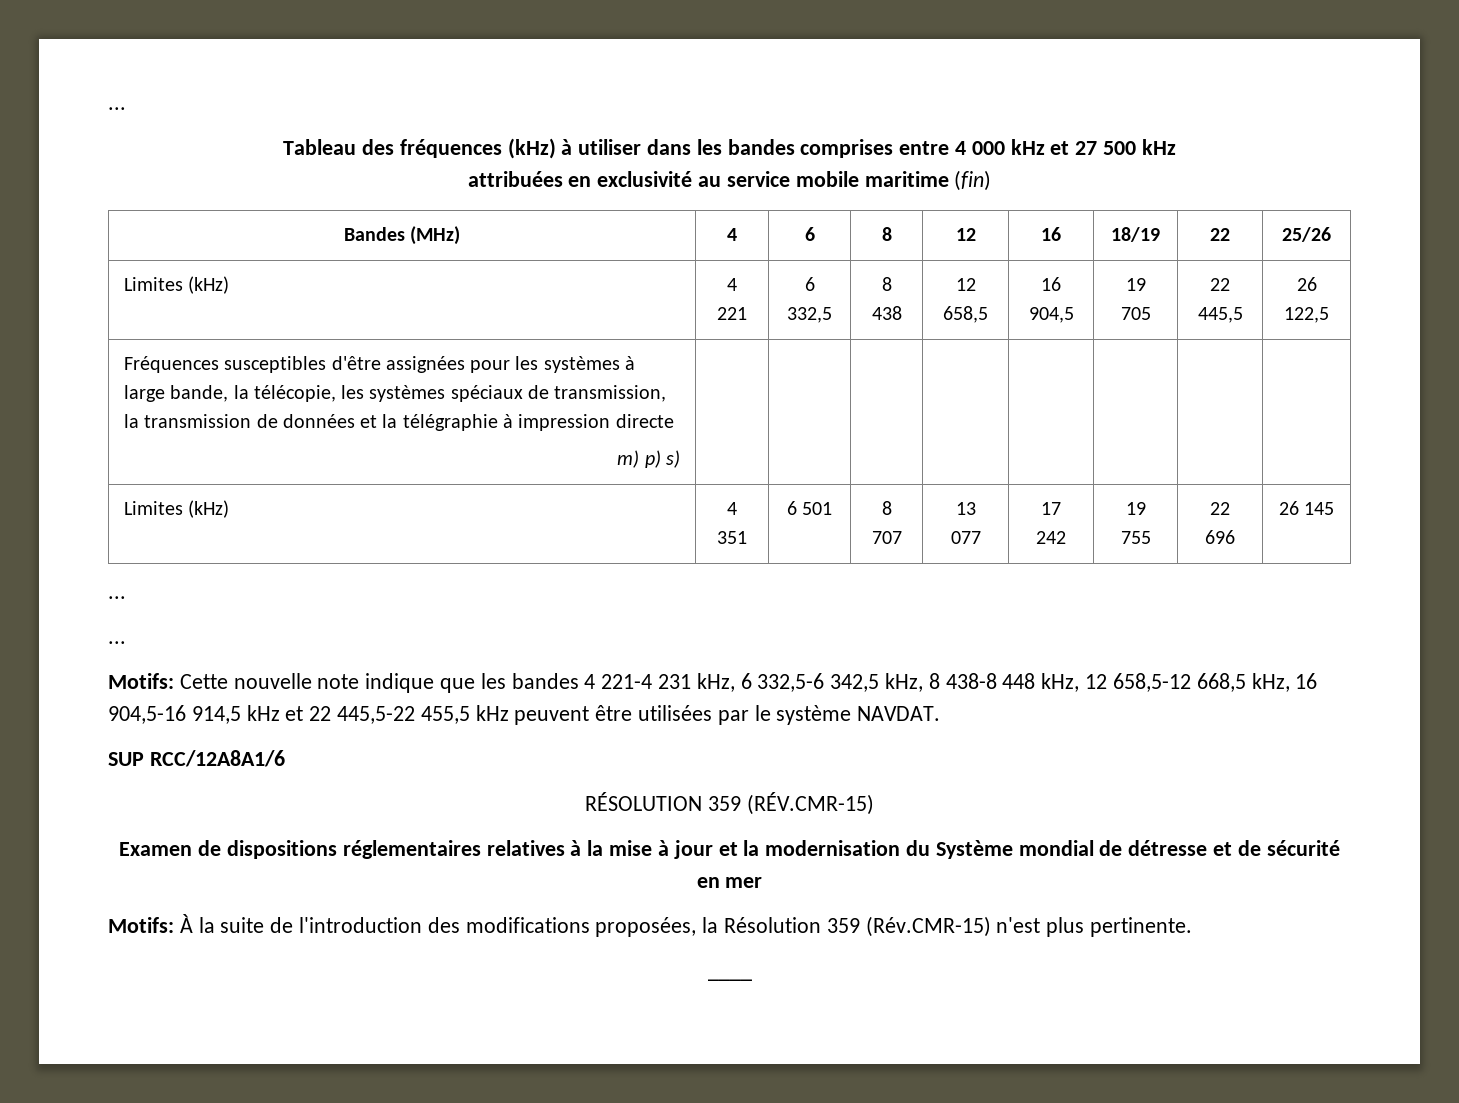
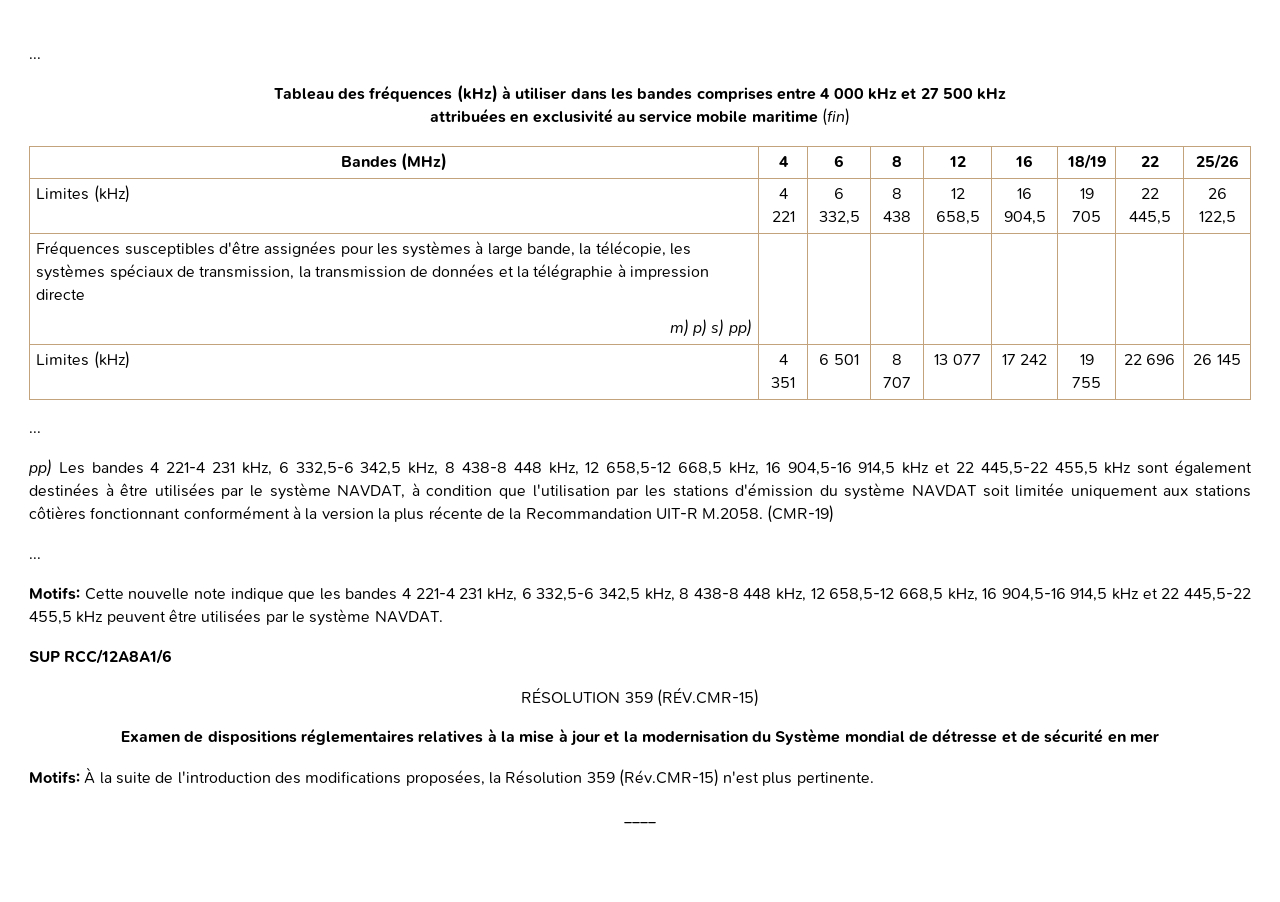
(680, 459) none -> [727,319,752,337] pp)
(126, 597) none -> [28,459,1252,477] [29,483,1251,500] [29,505,835,523] // pp) Les bandes 4 221-4 231 kHz, 6 332,5-6 342,5 kHz, 8 438-8 448 kHz, 12 658,5-12 668,5 kHz, 16 904,5-16 914,5 kHz et 22 445,5-22 455,5 kHz sont également destinées à être utilisées par le système NAVDAT, à condition que l'utilisation par les stations d'émission du système NAVDAT soit limitée uniquement aux stations côtières fonctionnant conformément à la version la plus récente de la Recommandation UIT-R M.2058. (CMR-19)

